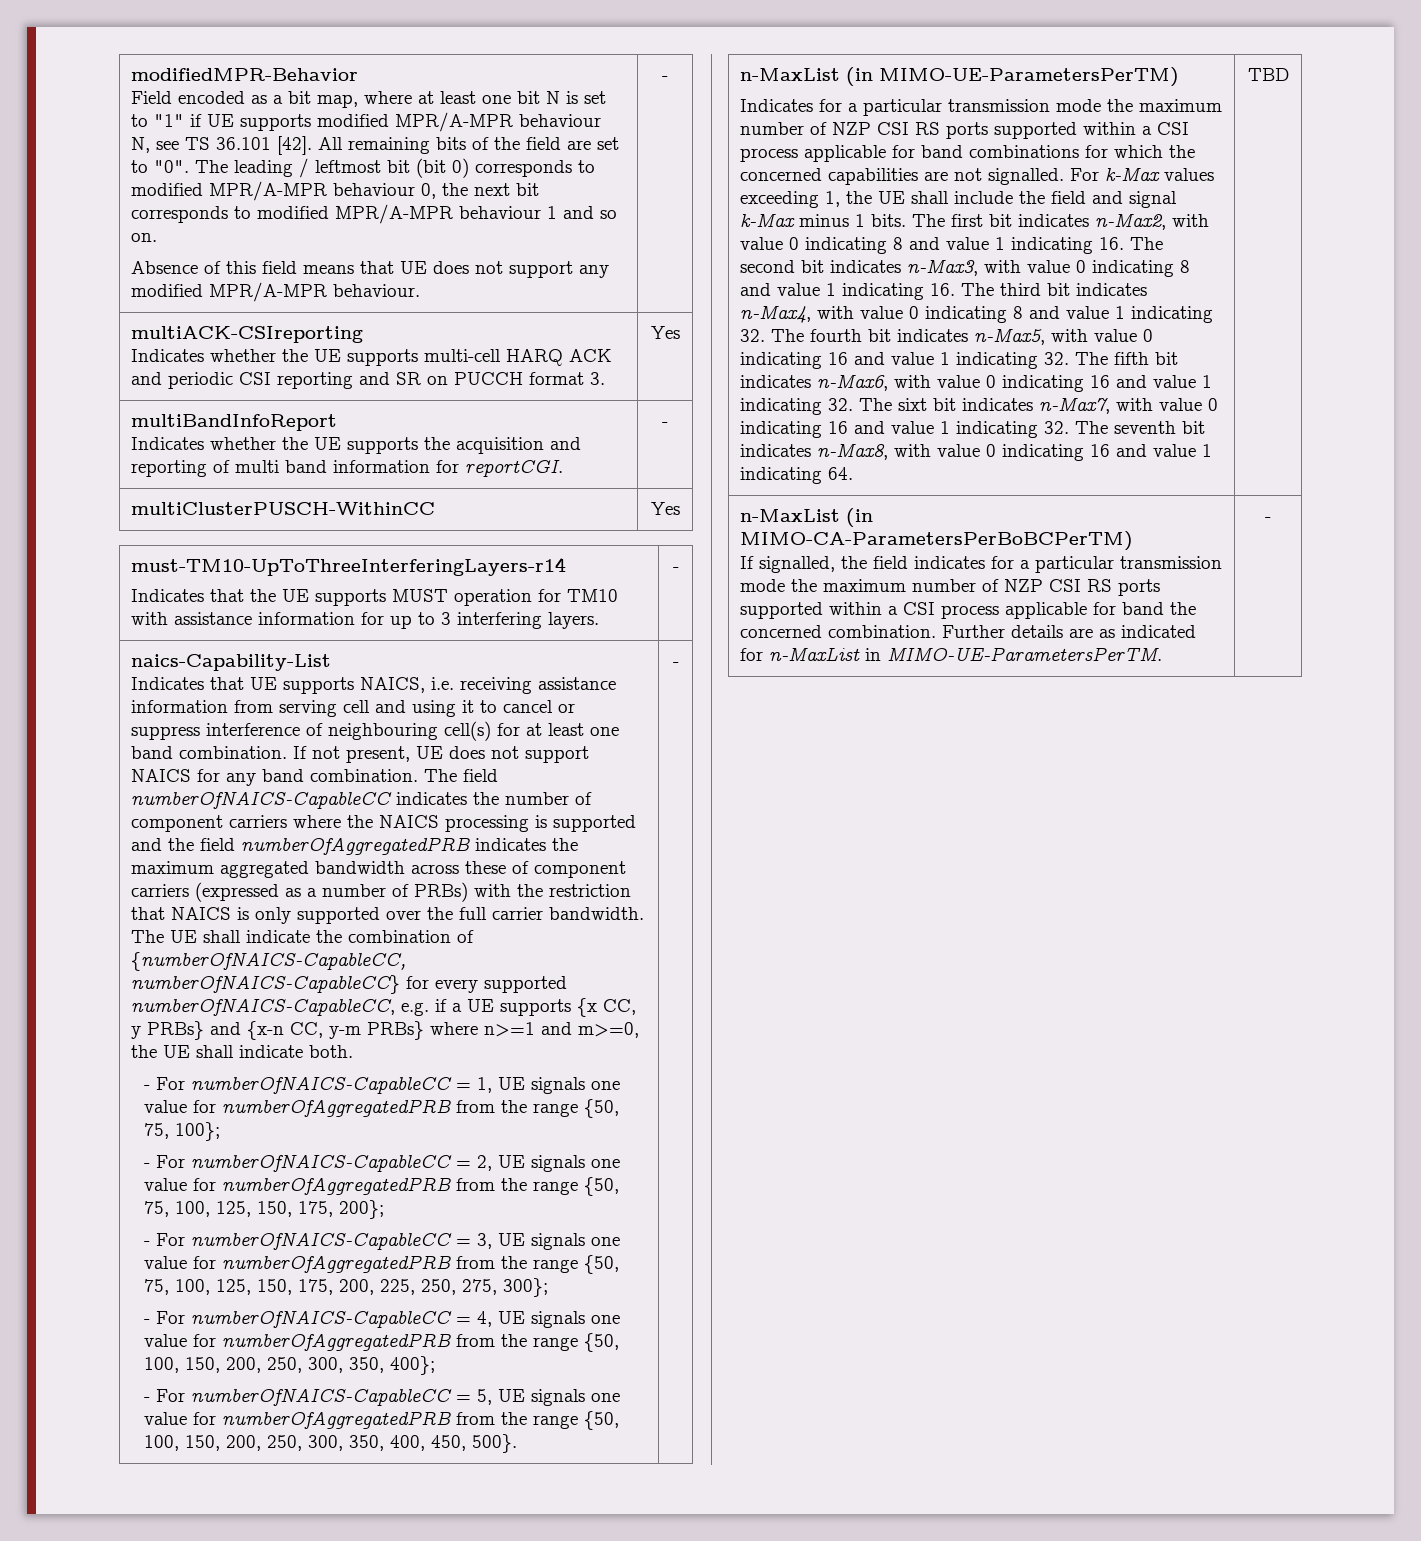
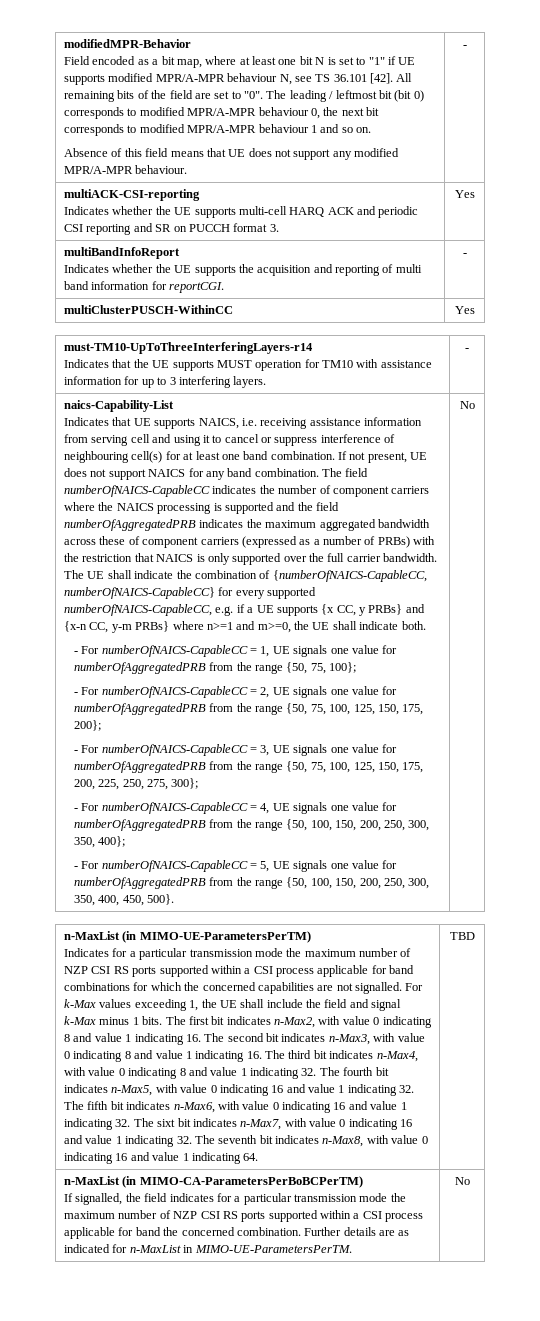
[131,326,364,343] multiACK-CSIreporting -> [64,189,201,201] multiACK-CSI-reporting
[672,662,679,667] - -> [459,401,475,409] No
[1265,517,1271,522] - -> [454,1177,470,1185] No

